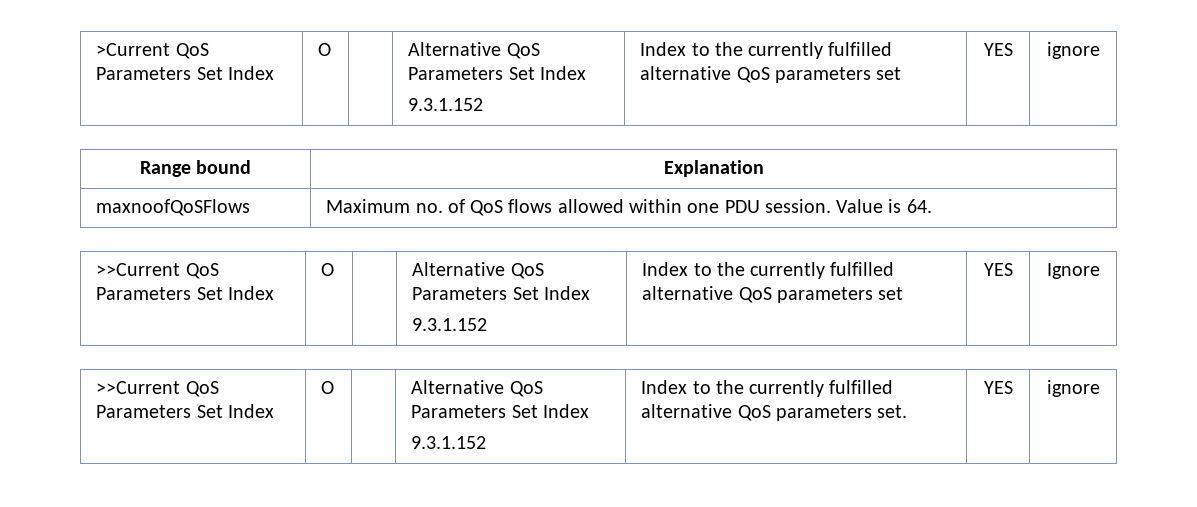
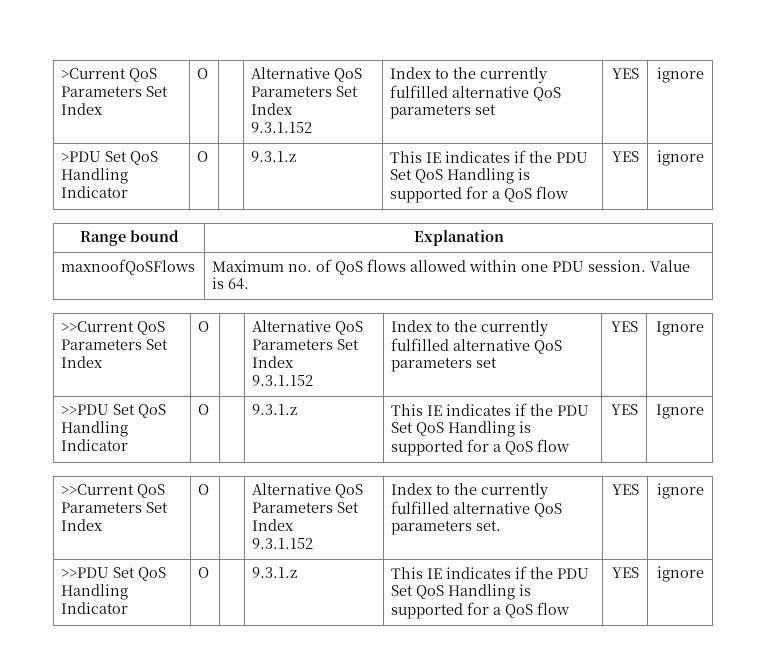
(1100, 50) none -> [61,151,159,165] [61,168,129,184] [61,186,129,198] [197,151,209,162] [251,151,297,162] [390,150,589,163] [390,168,531,184] [390,186,570,203] [611,151,639,162] [656,150,704,166] // >PDU Set QoS Handling Indicator | O | | 9.3.1.z | This IE indicates if the PDU Set QoS Handling is supported for a QoS flow | YES | ignore
(1100, 271) none -> [61,404,167,418] [61,421,129,437] [61,439,129,451] [198,404,210,415] [252,404,298,415] [391,403,590,416] [391,421,532,437] [391,439,571,456] [610,404,638,415] [655,404,704,419] // >>PDU Set QoS Handling Indicator | O | | 9.3.1.z | This IE indicates if the PDU Set QoS Handling is supported for a QoS flow | YES | Ignore
(1100, 388) none -> [61,567,167,581] [61,584,129,600] [61,602,129,614] [198,567,210,578] [252,567,298,578] [391,566,590,579] [391,584,532,600] [391,602,571,619] [611,567,639,578] [656,566,704,582] // >>PDU Set QoS Handling Indicator | O | | 9.3.1.z | This IE indicates if the PDU Set QoS Handling is supported for a QoS flow | YES | ignore

